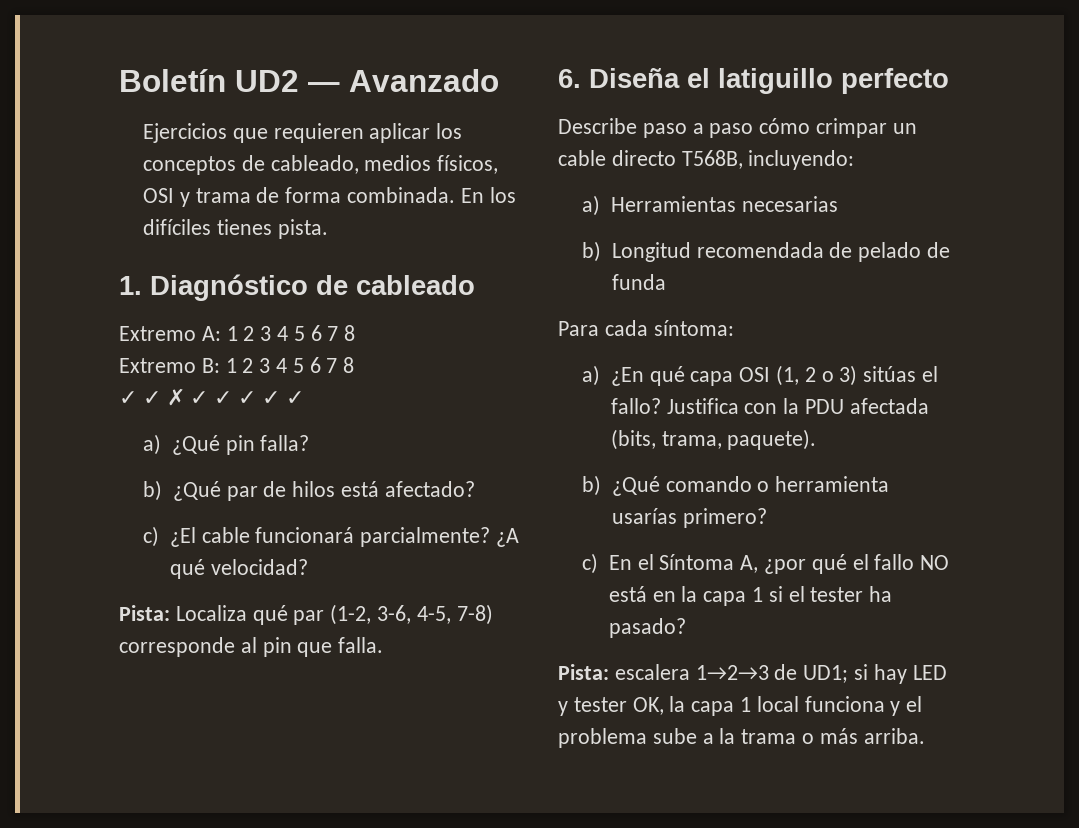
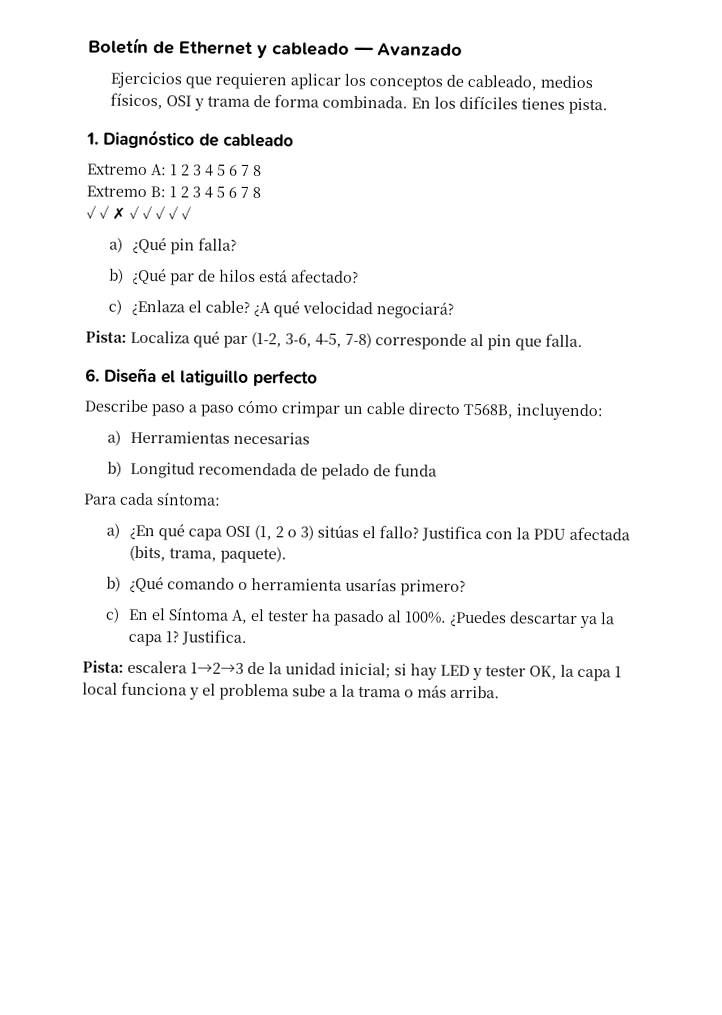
[235,70,299,92] UD2 -> [153,41,350,59] de Ethernet y cableado
[169,527,520,547] [169,559,308,579] ¿El cable funcionará parcialmente? ¿A qué velocidad? -> [130,299,454,319] ¿Enlaza el cable? ¿A qué velocidad negociará?
[764,554,950,574] [608,586,893,606] [608,618,686,638] ¿por qué el fallo NO está en la capa 1 si el tester ha pasado? -> [249,608,615,629] [127,629,247,647] el tester ha pasado al 100%. ¿Puedes descartar ya la capa 1? Justifica.
[803,665,849,683] UD1; -> [268,662,391,679] la unidad inicial;

